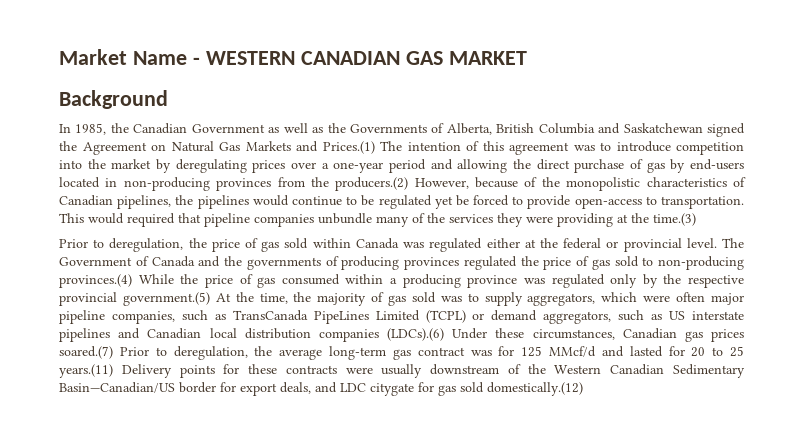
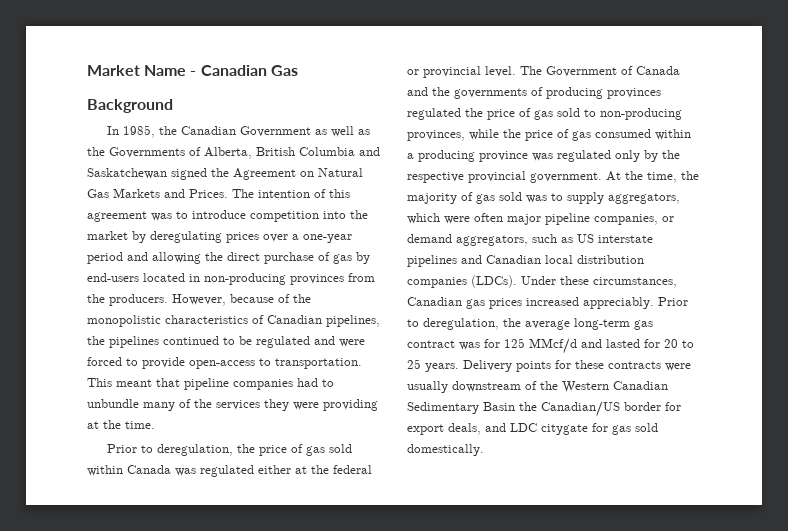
[205,51,527,65] WESTERN CANADIAN GAS MARKET -> [200,65,298,76] Canadian Gas
[322,141,375,154] Prices.(1) -> [189,189,228,198] Prices.
[335,177,409,191] producers.(2) -> [109,294,168,306] producers.
[252,195,342,206] would continue -> [163,336,219,345] continued
[434,195,469,209] yet be -> [314,336,365,347] and were
[88,213,175,227] would required -> [116,379,152,387] meant
(314, 220) none -> [297,378,334,387] had to
[653,213,696,226] time.(3) -> [125,421,155,429] time.
[59,274,174,288] provinces.(4) While -> [407,129,499,141] provinces, while
[122,292,210,306] government.(5) -> [530,172,602,183] government.
[181,310,466,324] such as TransCanada PipeLines Limited (TCPL) -> (658, 219) none
[387,328,444,341] (LDCs).(6) -> [471,275,517,288] (LDCs).
[59,346,113,359] soared.(7) -> [526,297,654,309] increased appreciably.
[59,364,113,378] years.(11) -> [425,363,459,372] years.
[59,382,175,393] Basin—Canadian/US -> [483,401,620,417] Basin the Canadian/US
[487,382,583,396] domestically.(12) -> [407,444,484,456] domestically.

